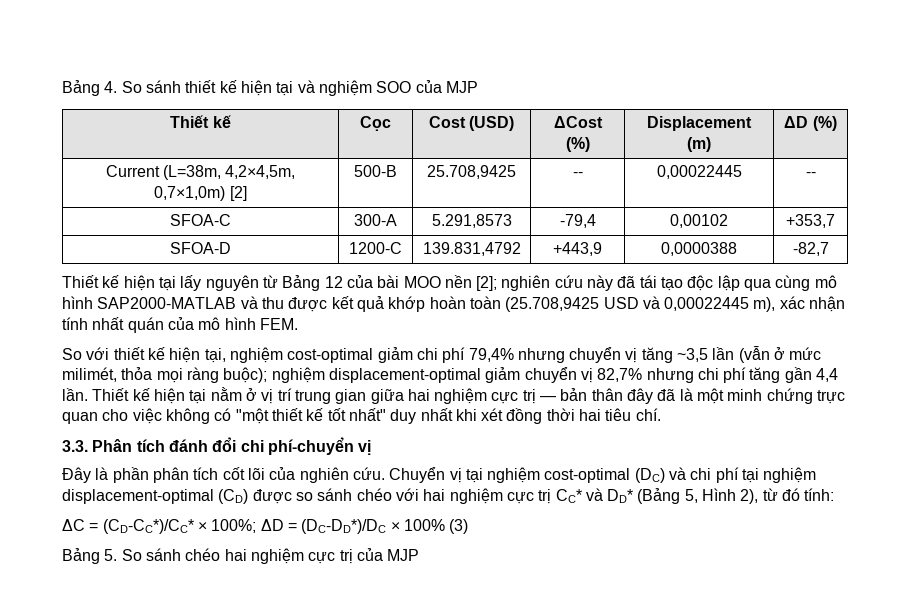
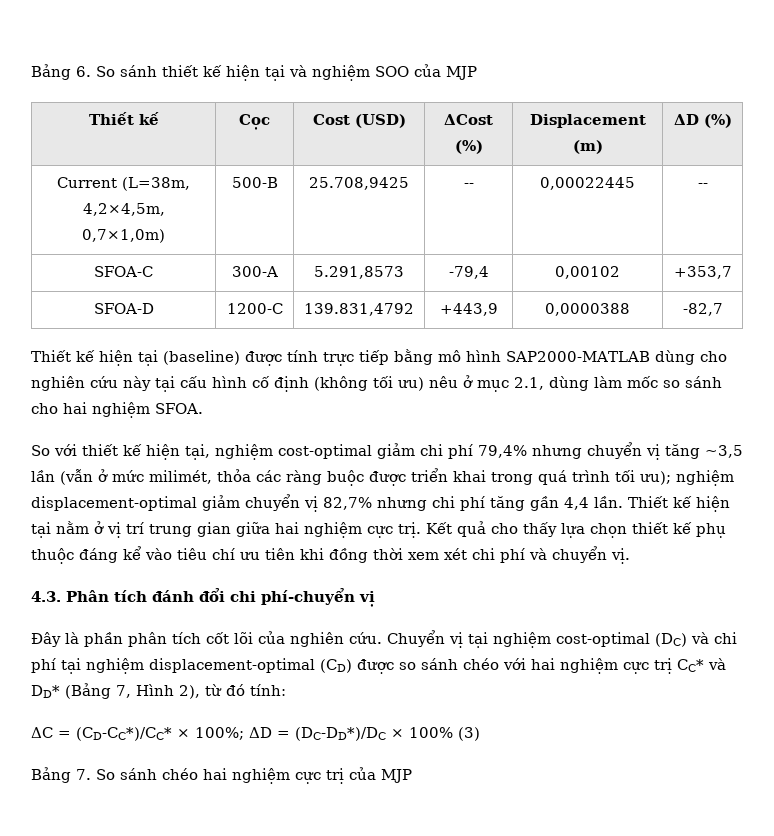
[62,80,118,96] Bảng 4. -> [31,64,91,80] Bảng 6.
[229,186,247,201] [2] -> (165, 236) none
[180,275,837,291] [62,296,846,312] [62,317,298,333] lấy nguyên từ Bảng 12 của bài MOO nền [2]; nghiên cứu này đã tái tạo độc lập qua cùng mô hình SAP2000-MATLAB và thu được kết quả khớp hoàn toàn (25.708,9425 USD và 0,00022445 m), xác nhận tính nhất quán của mô hình FEM. -> [163,349,727,366] [31,375,722,392] [31,402,203,418] (baseline) được tính trực tiếp bằng mô hình SAP2000-MATLAB dùng cho nghiên cứu này tại cấu hình cố định (không tối ưu) nêu ở mục 2.1, dùng làm mốc so sánh cho hai nghiệm SFOA.
[156,367,268,383] mọi ràng buộc); -> [256,468,671,486] các ràng buộc được triển khai trong quá trình tối ưu);
[522,388,846,404] [62,408,661,424] [62,440,88,452] trị — bản thân đây đã là một minh chứng trực quan cho việc không có "một thiết kế tốt nhất" duy nhất khi xét đồng thời hai tiêu chí. // 3.3. -> [398,521,726,538] [31,546,630,564] [31,591,61,602] trị. Kết quả cho thấy lựa chọn thiết kế phụ thuộc đáng kể vào tiêu chí ưu tiên khi đồng thời xem xét chi phí và chuyển vị. // 4.3.
[684,489,698,503] 5, -> [116,685,131,698] 7,
[104,549,118,561] 5. -> [76,769,91,780] 7.

